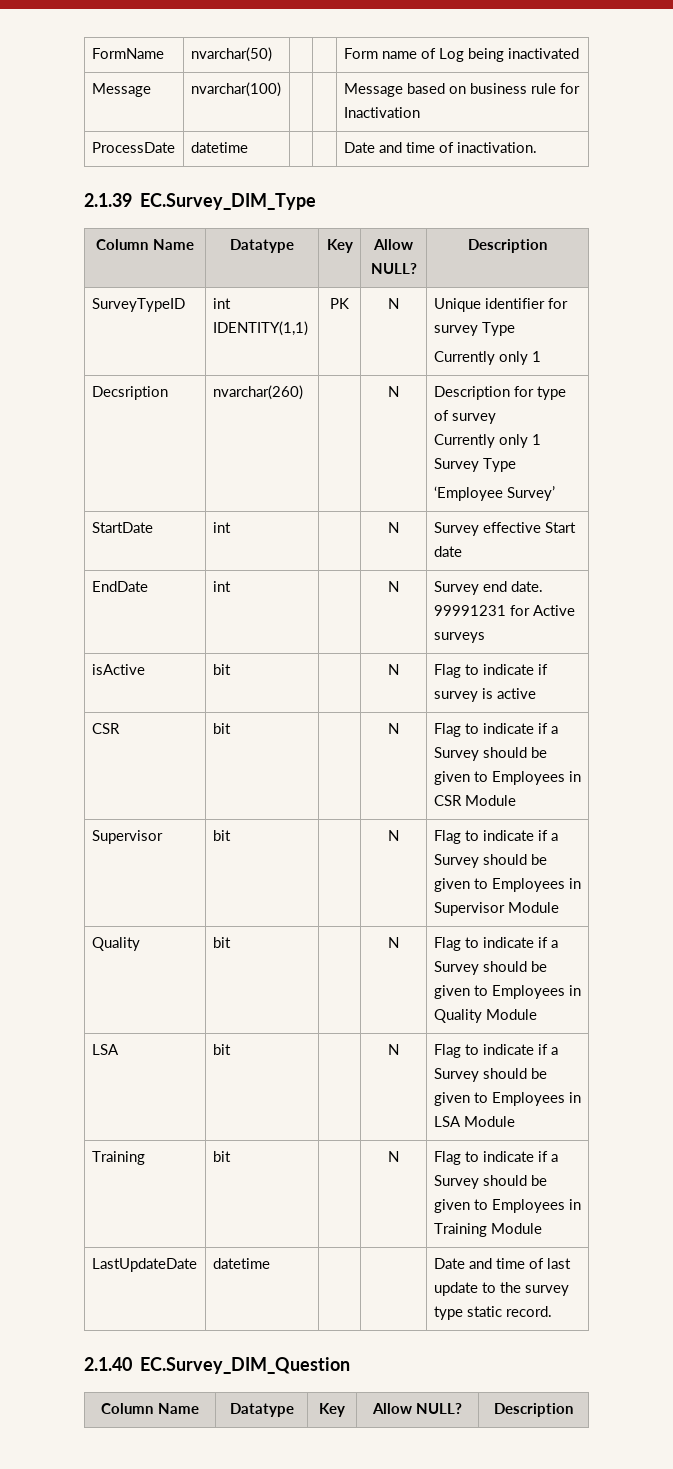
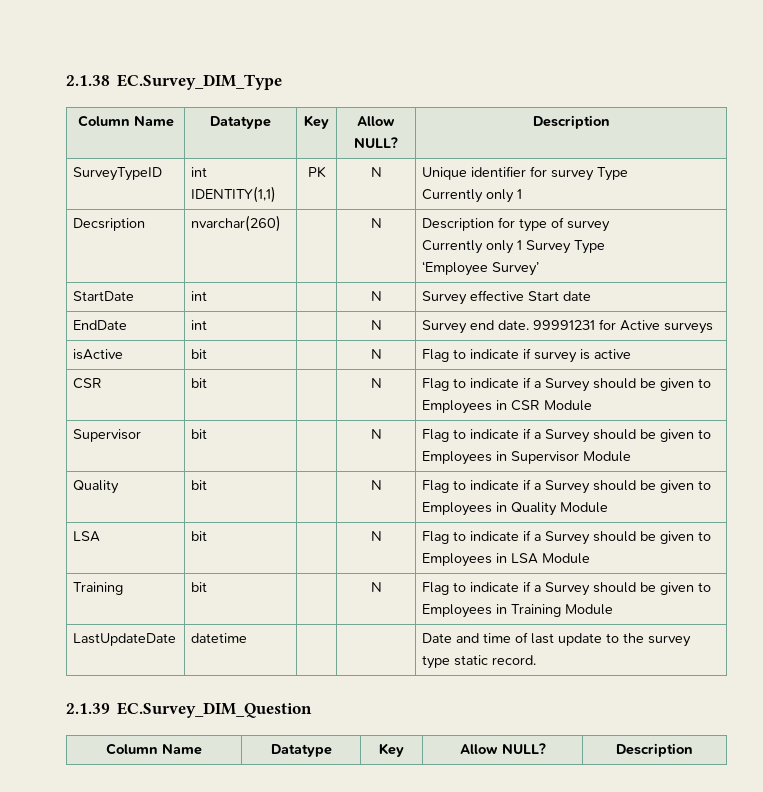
[91,48,164,59] [190,47,272,62] [343,48,579,62] [91,83,151,97] [190,82,281,97] [343,83,580,97] [343,107,420,118] [91,142,175,153] [190,142,248,153] [343,142,537,153] [84,193,132,207] FormName | nvarchar(50) | | | Form name of Log being inactivated // Message | nvarchar(100) | | | Message based on business rule for Inactivation // ProcessDate | datetime | | | Date and time of inactivation. // 2.1.39 -> [66,75,110,86] 2.1.38
[84,1357,132,1371] 2.1.40 -> [66,703,110,714] 2.1.39

